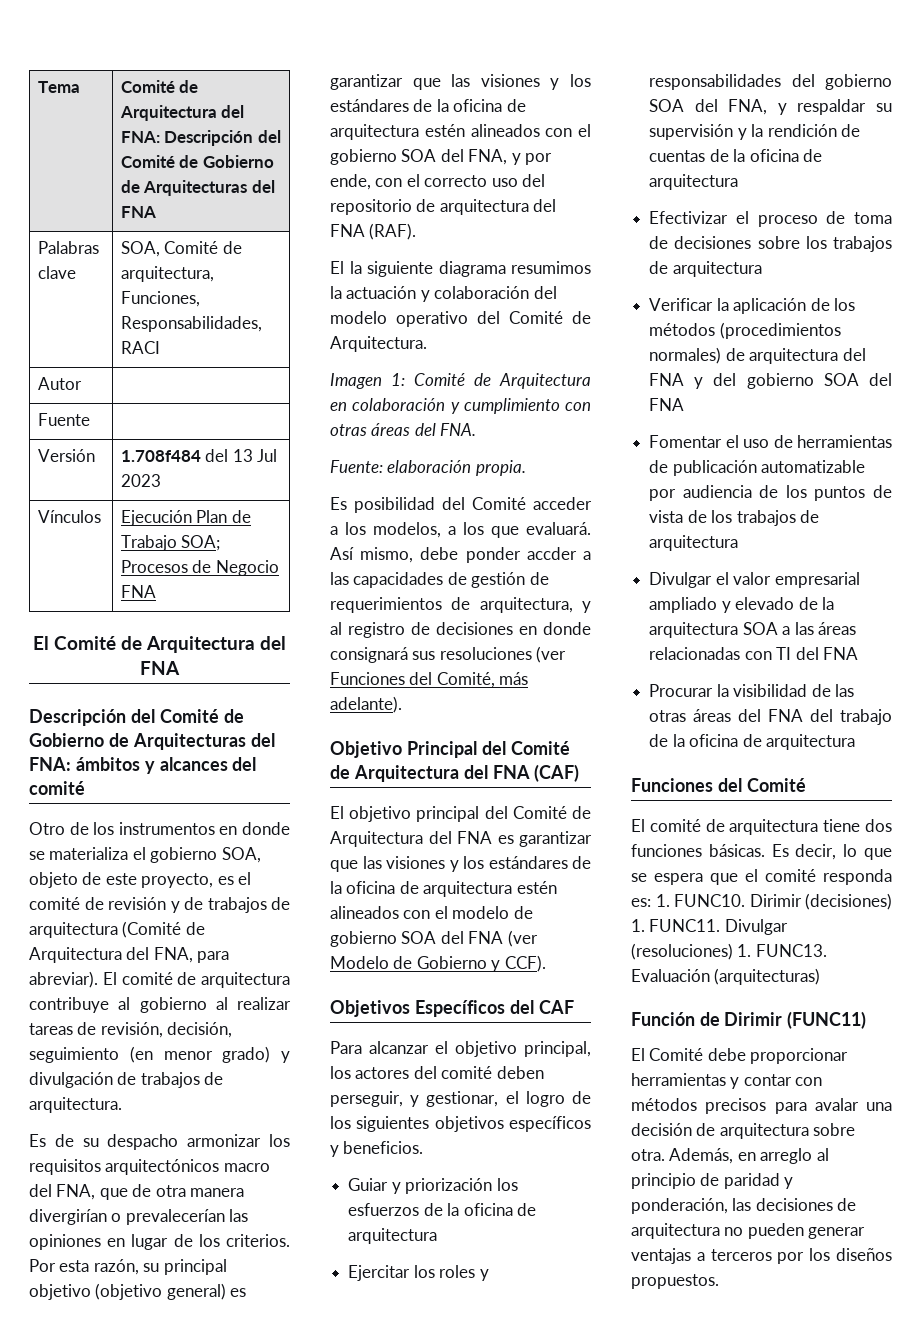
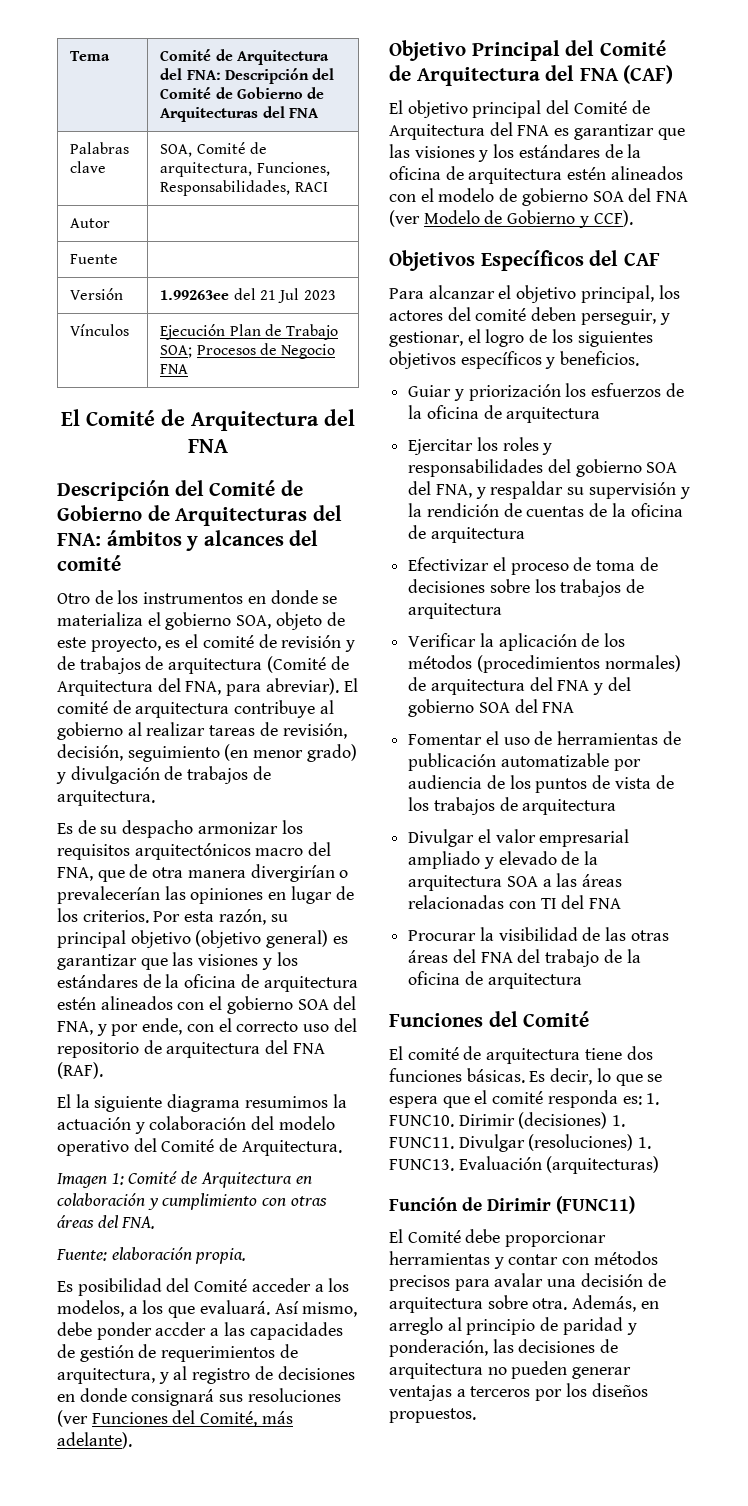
[120,449,253,462] 1.708f484 del 13 -> [160,288,276,300] 1.99263ee del 21

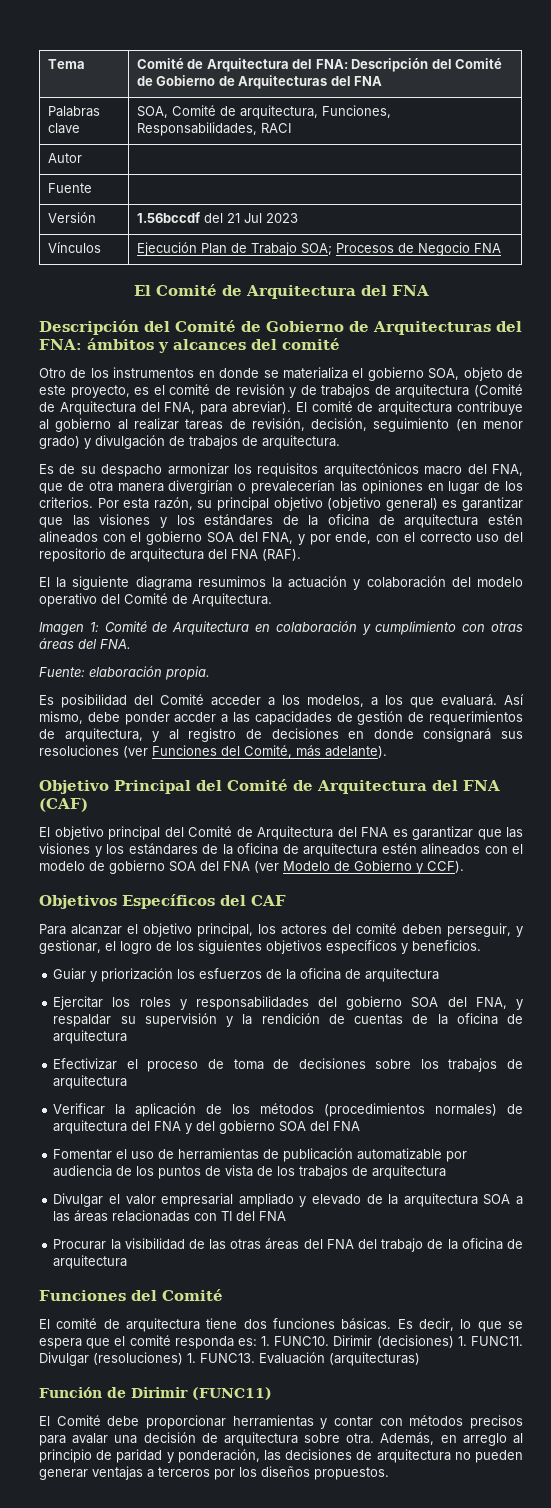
[160,290,230,300] 1.99263ee -> [136,212,201,223] 1.56bccdf

